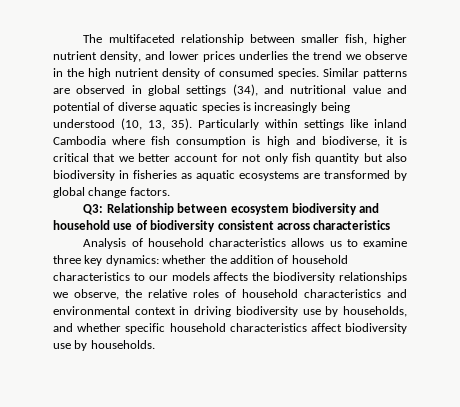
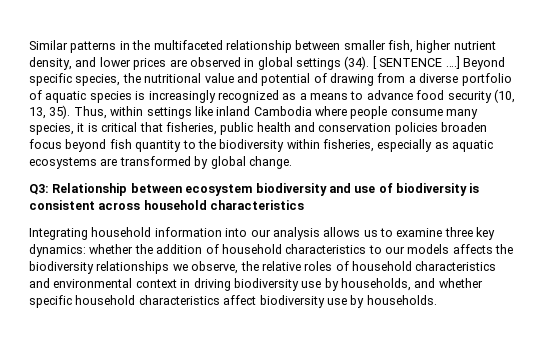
[83,34,103,43] The -> [29,40,151,53] Similar patterns in the
[239,51,407,60] [53,68,407,79] underlies the trend we observe in the high nutrient density of consumed species. Similar patterns -> (167, 64) none
[232,84,284,96] (34), and -> [344,56,505,70] [29,73,141,86] (34). [ SENTENCE ….] Beyond specific species, the
[117,102,350,113] [53,119,115,128] diverse aquatic species is increasingly being understood -> [330,73,512,86] [29,90,492,103] drawing from a diverse portfolio of aquatic species is increasingly recognized as a means to advance food security
[198,119,259,130] Particularly -> [73,106,107,119] Thus,
[151,136,407,147] [53,153,408,164] [53,170,177,181] fish consumption is high and biodiverse, it is critical that we better account for not only fish quantity but also biodiversity in fisheries -> [350,106,479,119] [29,122,488,135] [29,139,433,152] people consume many species, it is critical that fisheries, public health and conservation policies broaden focus beyond fish quantity to the biodiversity within fisheries, especially
[88,187,170,198] change factors. -> [248,156,292,169] change.
[53,220,110,230] household -> (351, 188) none
(216, 226) none -> [469,183,480,193] is
(310, 226) none -> [143,200,207,210] household
[83,238,287,249] Analysis of household characteristics -> [29,227,320,240] Integrating household information into our analysis

